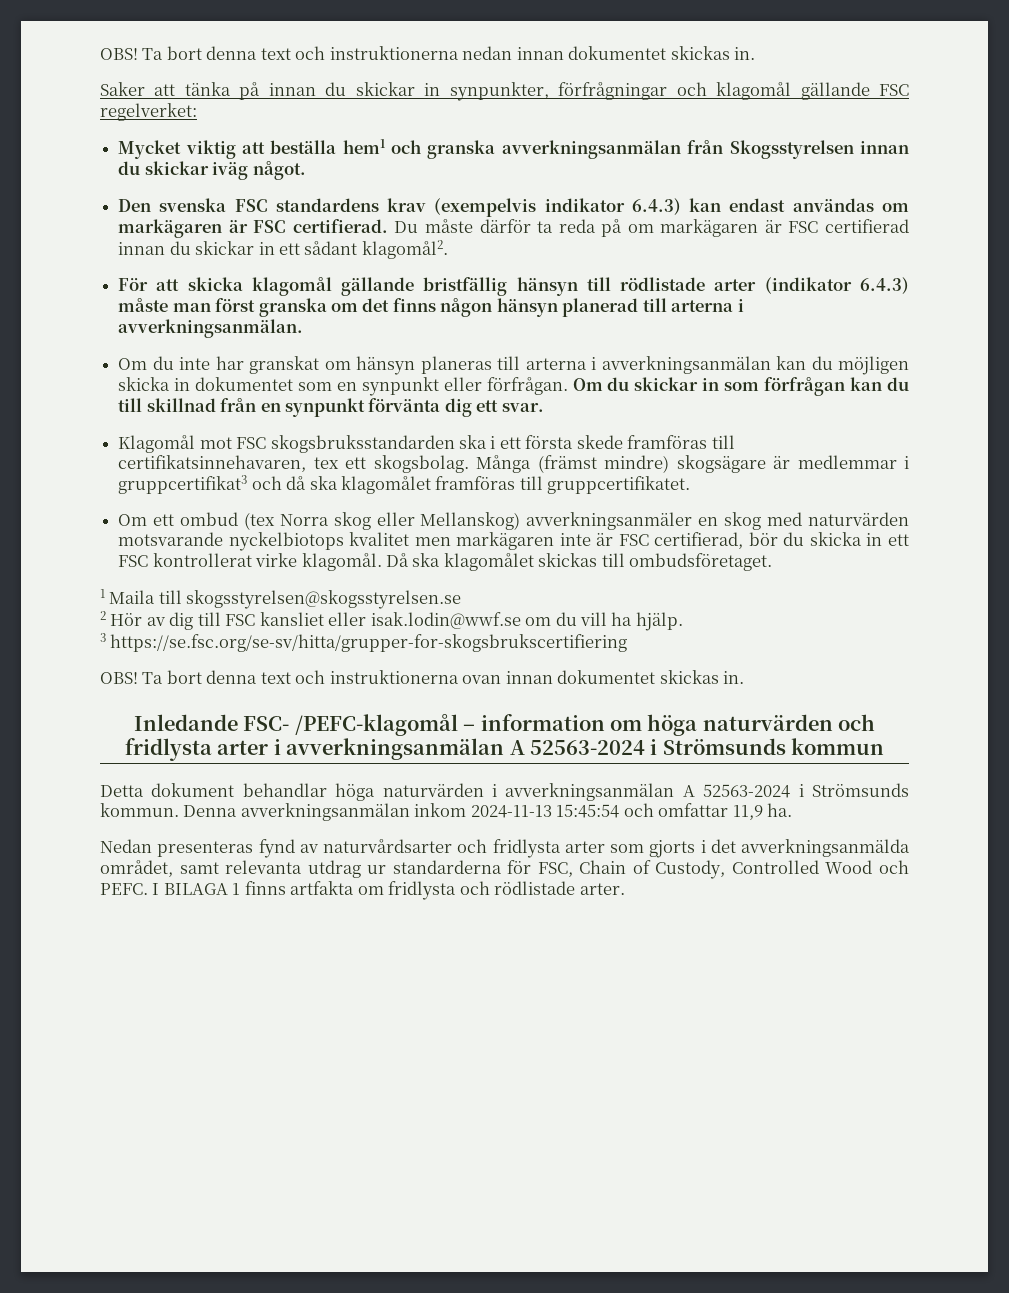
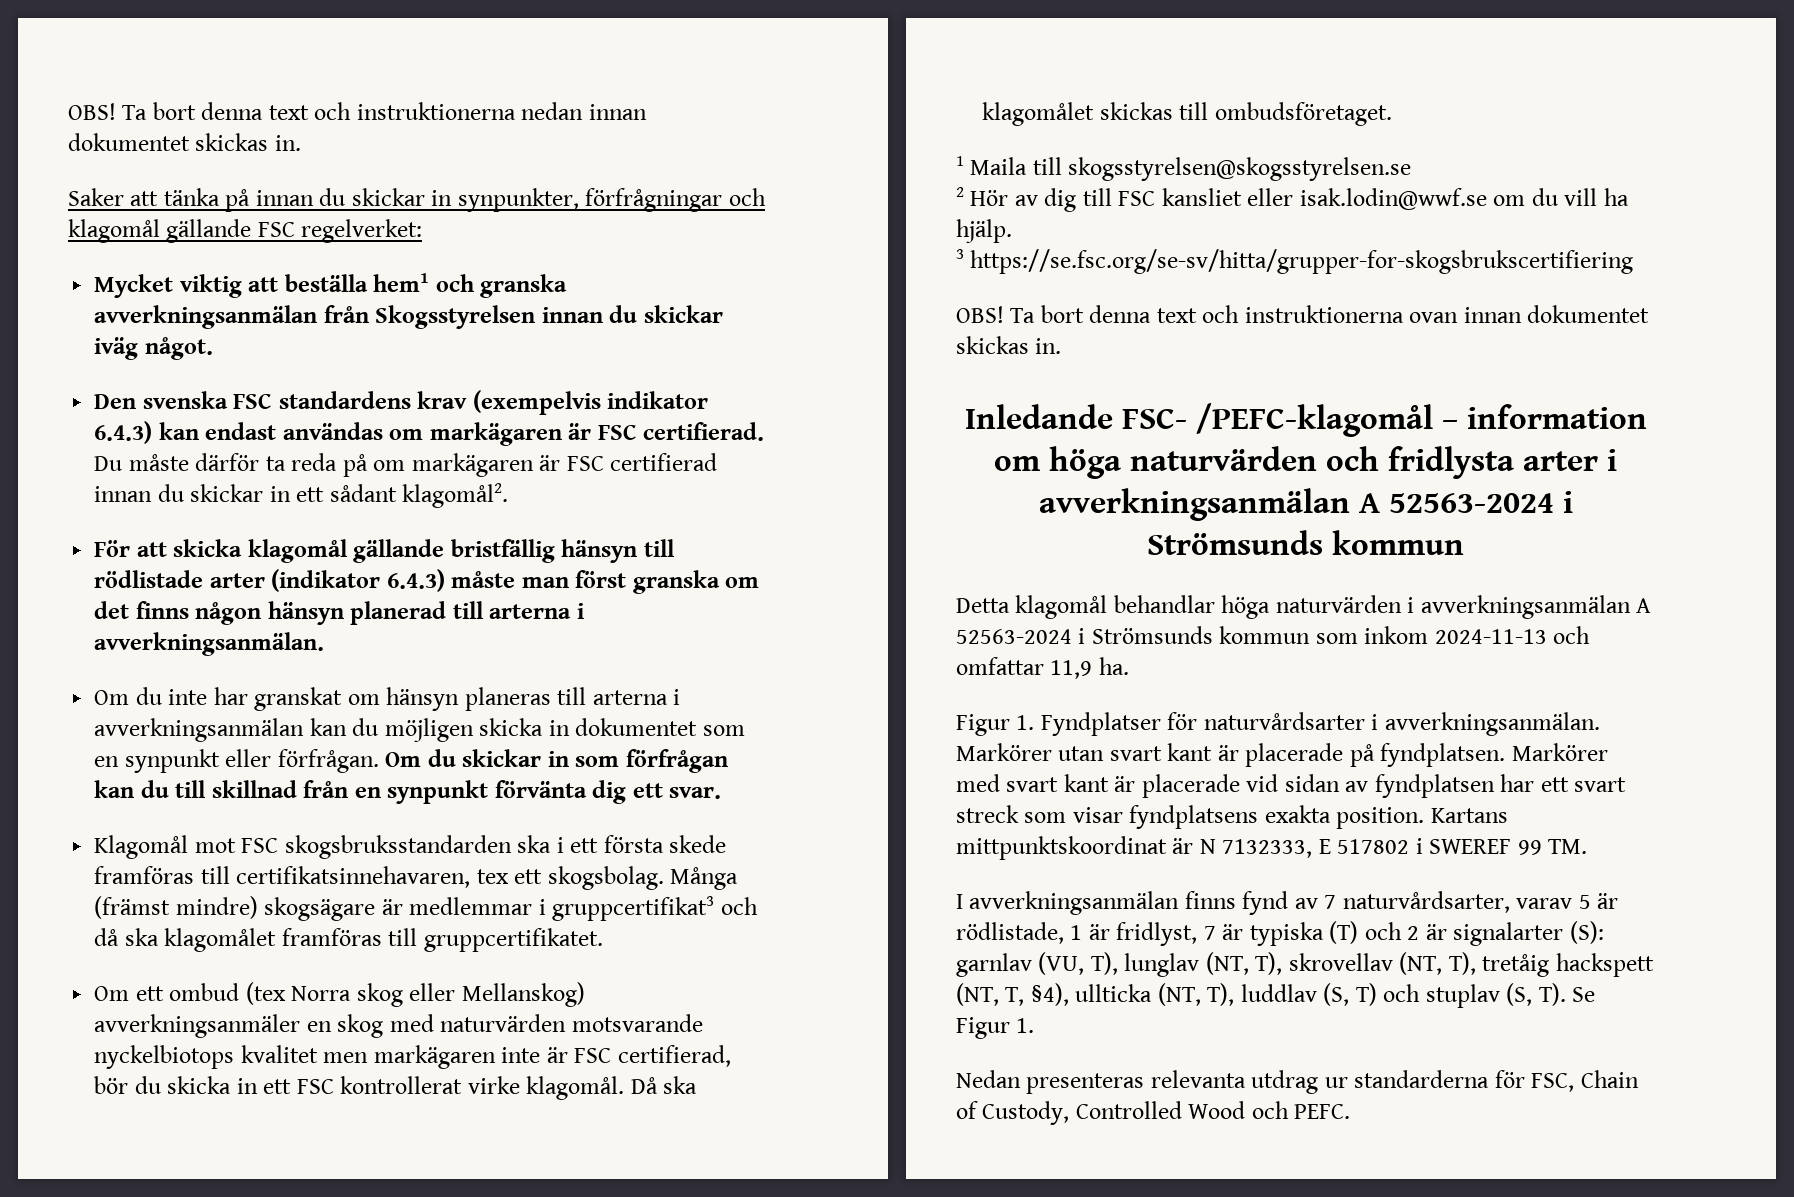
[151,783,235,797] dokument -> [1015,595,1108,619] klagomål
[100,803,410,821] kommun. Denna avverkningsanmälan -> [1219,626,1358,644] kommun som
[556,804,620,818] 15:45:54 -> (1547, 636) none
[100,839,910,858] [100,860,219,877] Nedan presenteras fynd av naturvårdsarter och fridlysta arter som gjorts i det avverkningsanmälda området, samt -> [956,712,1600,736] [956,743,1608,767] [956,774,1627,798] [956,805,1508,829] [956,836,1588,860] [956,891,1619,915] [956,921,1604,946] [956,952,1654,977] [956,983,1596,1008] [956,1017,1035,1039] [956,1070,1145,1094] Figur 1. Fyndplatser för naturvårdsarter i avverkningsanmälan. Markörer utan svart kant är placerade på fyndplatsen. Markörer med svart kant är placerade vid sidan av fyndplatsen har ett svart streck som visar fyndplatsens exakta position. Kartans mittpunktskoordinat är N 7132333, E 517802 i SWEREF 99 TM. // I avverkningsanmälan finns fynd av 7 naturvårdsarter, varav 5 är rödlistade, 1 är fridlyst, 7 är typiska (T) och 2 är signalarter (S): garnlav (VU, T), lunglav (NT, T), skrovellav (NT, T), tretåig hackspett (NT, T, §4), ullticka (NT, T), luddlav (S, T) och stuplav (S, T). Se Figur 1. // Nedan presenteras
[152,881,625,900] I BILAGA 1 finns artfakta om fridlysta och rödlistade arter. -> (1351, 1111) none

